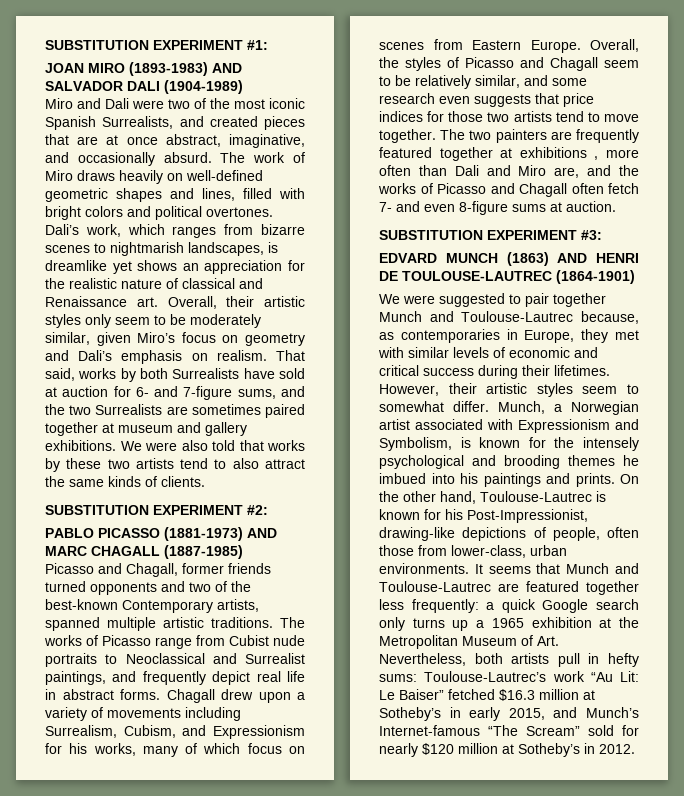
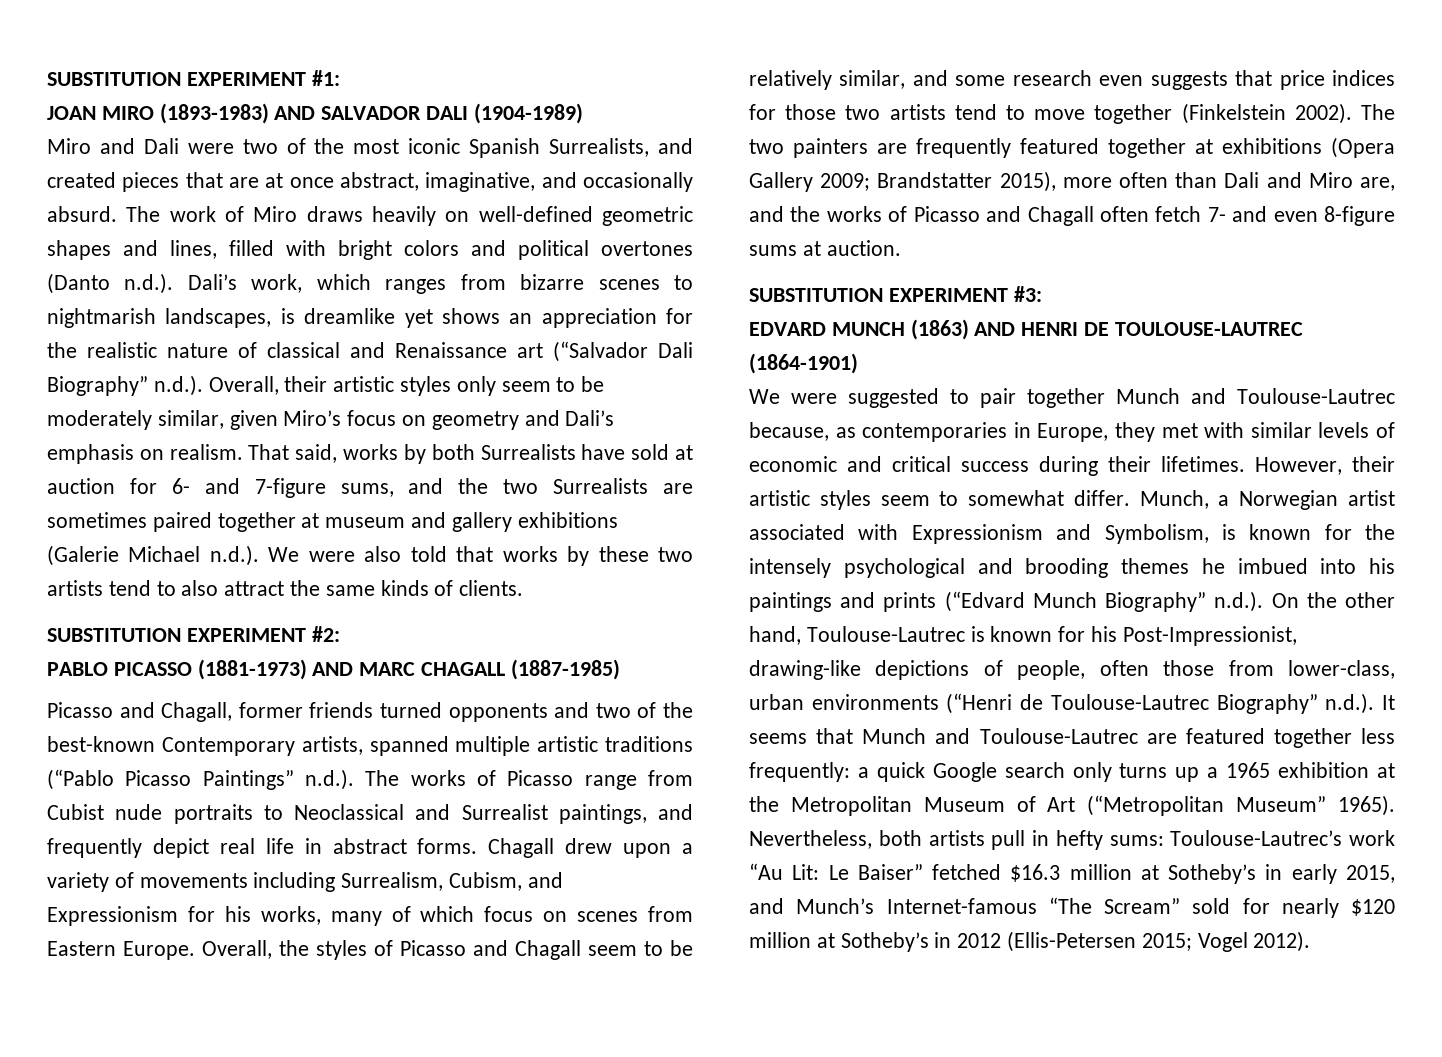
[206,207,273,217] overtones. -> [601,241,693,256] [47,273,174,294] overtones (Danto n.d.).
[136,297,158,307] art. -> [517,341,693,362] [47,375,203,396] art (“Salvador Dali Biography” n.d.).
[45,440,116,451] exhibitions. -> [517,512,618,528] [47,545,259,566] exhibitions (Galerie Michael n.d.).
[211,617,273,628] traditions. -> [604,736,693,752] [47,769,354,790] traditions (“Pablo Picasso Paintings” n.d.).
[379,129,436,143] together. -> [1094,103,1352,124] together (Finkelstein 2002).
[594,156,599,160] , -> [1331,137,1395,158] [749,171,1056,192] (Opera Gallery 2009; Brandstatter 2015),
[575,473,615,487] prints. -> [883,591,1264,612] prints (“Edvard Munch Biography” n.d.).
[379,563,469,574] environments. -> [811,693,1375,714] environments (“Henri de Toulouse-Lautrec Biography” n.d.).
[537,636,559,646] Art. -> [1047,795,1395,816] Art (“Metropolitan Museum” 1965).
[599,744,635,754] 2012. -> [957,931,1311,952] 2012 (Ellis-Petersen 2015; Vogel 2012).

